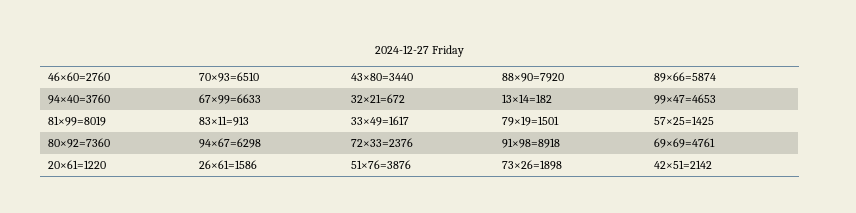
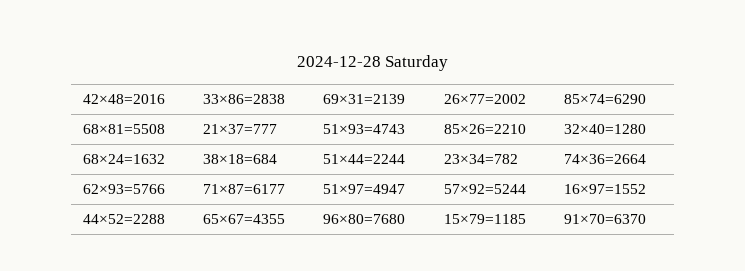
[374,45,465,57] [48,72,111,81] [199,72,260,82] [351,73,414,81] [502,73,565,82] [654,72,717,82] [48,94,111,104] [199,94,262,104] [351,94,406,103] [502,94,553,103] [654,94,717,104] [48,116,107,126] [199,116,250,126] [351,116,410,126] [502,116,560,126] [654,116,715,125] [48,138,111,148] [199,138,262,148] [351,138,414,147] [502,138,561,148] [654,138,716,148] [48,160,107,169] [199,160,258,169] [351,160,412,169] [502,160,563,170] [654,160,713,169] 2024-12-27 Friday // 46×60=2760 | 70×93=6510 | 43×80=3440 | 88×90=7920 | 89×66=5874 // 94×40=3760 | 67×99=6633 | 32×21=672 | 13×14=182 | 99×47=4653 // 81×99=8019 | 83×11=913 | 33×49=1617 | 79×19=1501 | 57×25=1425 // 80×92=7360 | 94×67=6298 | 72×33=2376 | 91×98=8918 | 69×69=4761 // 20×61=1220 | 26×61=1586 | 51×76=3876 | 73×26=1898 | 42×51=2142 -> [296,55,449,71] [82,94,165,104] [202,94,285,104] [322,94,405,104] [443,94,526,104] [563,94,646,104] [82,124,165,134] [202,124,277,134] [322,124,405,134] [443,124,526,134] [563,124,646,134] [82,154,165,164] [202,154,277,164] [322,154,405,164] [443,154,518,164] [563,154,646,164] [82,184,165,194] [202,184,285,194] [322,184,405,194] [443,184,526,194] [563,184,646,194] [82,214,165,224] [202,214,285,224] [322,214,405,224] [443,214,526,224] [563,214,646,224] 2024-12-28 Saturday // 42×48=2016 | 33×86=2838 | 69×31=2139 | 26×77=2002 | 85×74=6290 // 68×81=5508 | 21×37=777 | 51×93=4743 | 85×26=2210 | 32×40=1280 // 68×24=1632 | 38×18=684 | 51×44=2244 | 23×34=782 | 74×36=2664 // 62×93=5766 | 71×87=6177 | 51×97=4947 | 57×92=5244 | 16×97=1552 // 44×52=2288 | 65×67=4355 | 96×80=7680 | 15×79=1185 | 91×70=6370

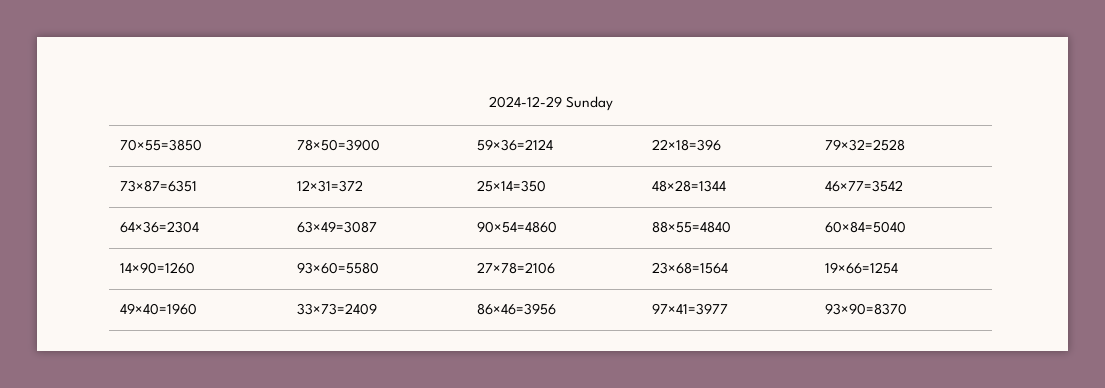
[296,55,449,71] [82,94,165,104] [202,94,285,104] [322,94,405,104] [443,94,526,104] [563,94,646,104] [82,124,165,134] [202,124,277,134] [322,124,405,134] [443,124,526,134] [563,124,646,134] [82,154,165,164] [202,154,277,164] [322,154,405,164] [443,154,518,164] [563,154,646,164] [82,184,165,194] [202,184,285,194] [322,184,405,194] [443,184,526,194] [563,184,646,194] [82,214,165,224] [202,214,285,224] [322,214,405,224] [443,214,526,224] [563,214,646,224] 2024-12-28 Saturday // 42×48=2016 | 33×86=2838 | 69×31=2139 | 26×77=2002 | 85×74=6290 // 68×81=5508 | 21×37=777 | 51×93=4743 | 85×26=2210 | 32×40=1280 // 68×24=1632 | 38×18=684 | 51×44=2244 | 23×34=782 | 74×36=2664 // 62×93=5766 | 71×87=6177 | 51×97=4947 | 57×92=5244 | 16×97=1552 // 44×52=2288 | 65×67=4355 | 96×80=7680 | 15×79=1185 | 91×70=6370 -> [488,96,614,111] [120,139,203,151] [297,139,381,151] [477,139,554,151] [652,139,722,151] [825,139,906,151] [120,180,198,192] [297,180,364,192] [477,180,547,192] [652,180,727,192] [825,180,904,192] [120,221,200,233] [297,221,378,233] [477,221,558,233] [652,221,732,233] [825,221,907,233] [120,262,196,274] [297,262,380,274] [477,262,556,274] [652,262,729,274] [825,262,899,274] [120,303,198,315] [297,303,378,315] [477,303,557,315] [652,303,729,315] [825,303,908,315] 2024-12-29 Sunday // 70×55=3850 | 78×50=3900 | 59×36=2124 | 22×18=396 | 79×32=2528 // 73×87=6351 | 12×31=372 | 25×14=350 | 48×28=1344 | 46×77=3542 // 64×36=2304 | 63×49=3087 | 90×54=4860 | 88×55=4840 | 60×84=5040 // 14×90=1260 | 93×60=5580 | 27×78=2106 | 23×68=1564 | 19×66=1254 // 49×40=1960 | 33×73=2409 | 86×46=3956 | 97×41=3977 | 93×90=8370

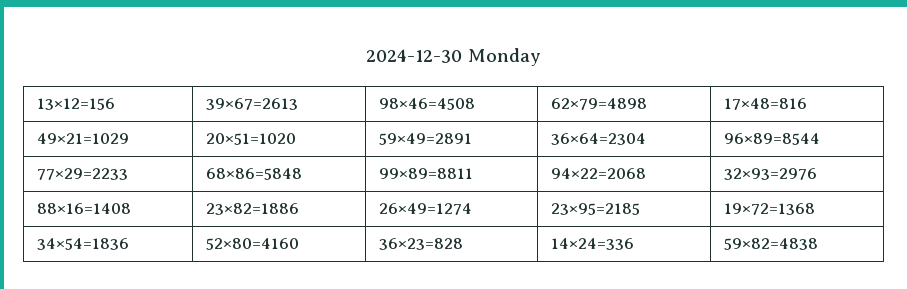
[488,96,614,111] [120,139,203,151] [297,139,381,151] [477,139,554,151] [652,139,722,151] [825,139,906,151] [120,180,198,192] [297,180,364,192] [477,180,547,192] [652,180,727,192] [825,180,904,192] [120,221,200,233] [297,221,378,233] [477,221,558,233] [652,221,732,233] [825,221,907,233] [120,262,196,274] [297,262,380,274] [477,262,556,274] [652,262,729,274] [825,262,899,274] [120,303,198,315] [297,303,378,315] [477,303,557,315] [652,303,729,315] [825,303,908,315] 2024-12-29 Sunday // 70×55=3850 | 78×50=3900 | 59×36=2124 | 22×18=396 | 79×32=2528 // 73×87=6351 | 12×31=372 | 25×14=350 | 48×28=1344 | 46×77=3542 // 64×36=2304 | 63×49=3087 | 90×54=4860 | 88×55=4840 | 60×84=5040 // 14×90=1260 | 93×60=5580 | 27×78=2106 | 23×68=1564 | 19×66=1254 // 49×40=1960 | 33×73=2409 | 86×46=3956 | 97×41=3977 | 93×90=8370 -> [366,48,541,66] [37,98,116,110] [206,98,299,110] [379,98,476,110] [551,98,648,110] [724,98,808,110] [37,133,130,144] [206,133,297,145] [379,133,473,145] [551,133,647,145] [724,133,821,145] [37,168,129,180] [206,168,303,180] [379,168,474,179] [551,168,647,179] [724,168,818,180] [37,203,132,214] [206,203,300,215] [379,203,473,215] [551,203,641,215] [724,203,816,215] [37,238,130,250] [206,238,300,250] [379,238,464,250] [551,238,635,250] [724,238,819,250] 2024-12-30 Monday // 13×12=156 | 39×67=2613 | 98×46=4508 | 62×79=4898 | 17×48=816 // 49×21=1029 | 20×51=1020 | 59×49=2891 | 36×64=2304 | 96×89=8544 // 77×29=2233 | 68×86=5848 | 99×89=8811 | 94×22=2068 | 32×93=2976 // 88×16=1408 | 23×82=1886 | 26×49=1274 | 23×95=2185 | 19×72=1368 // 34×54=1836 | 52×80=4160 | 36×23=828 | 14×24=336 | 59×82=4838

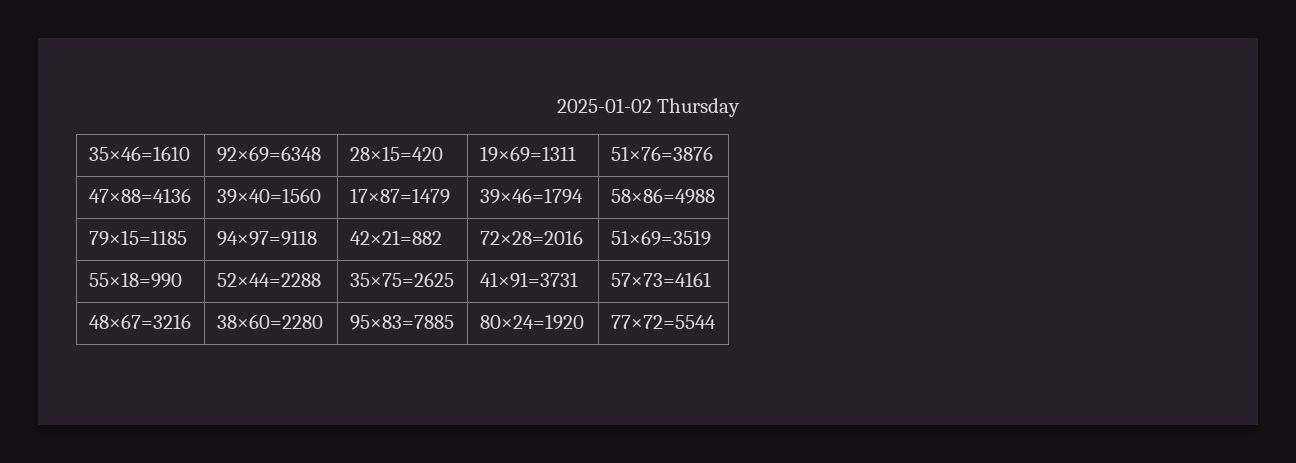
[366,48,541,66] [37,98,116,110] [206,98,299,110] [379,98,476,110] [551,98,648,110] [724,98,808,110] [37,133,130,144] [206,133,297,145] [379,133,473,145] [551,133,647,145] [724,133,821,145] [37,168,129,180] [206,168,303,180] [379,168,474,179] [551,168,647,179] [724,168,818,180] [37,203,132,214] [206,203,300,215] [379,203,473,215] [551,203,641,215] [724,203,816,215] [37,238,130,250] [206,238,300,250] [379,238,464,250] [551,238,635,250] [724,238,819,250] 2024-12-30 Monday // 13×12=156 | 39×67=2613 | 98×46=4508 | 62×79=4898 | 17×48=816 // 49×21=1029 | 20×51=1020 | 59×49=2891 | 36×64=2304 | 96×89=8544 // 77×29=2233 | 68×86=5848 | 99×89=8811 | 94×22=2068 | 32×93=2976 // 88×16=1408 | 23×82=1886 | 26×49=1274 | 23×95=2185 | 19×72=1368 // 34×54=1836 | 52×80=4160 | 36×23=828 | 14×24=336 | 59×82=4838 -> [556,98,741,117] [88,146,190,161] [216,146,321,162] [349,146,443,161] [479,146,576,162] [610,146,713,161] [88,188,191,203] [216,188,321,204] [349,188,450,204] [479,188,583,204] [610,188,715,204] [88,230,187,246] [216,230,317,246] [349,230,442,245] [479,230,583,245] [610,230,711,246] [88,272,182,288] [216,273,321,287] [349,272,454,287] [479,272,578,288] [610,272,711,287] [88,314,191,329] [216,314,323,329] [349,315,454,330] [479,314,584,330] [610,315,716,329] 2025-01-02 Thursday // 35×46=1610 | 92×69=6348 | 28×15=420 | 19×69=1311 | 51×76=3876 // 47×88=4136 | 39×40=1560 | 17×87=1479 | 39×46=1794 | 58×86=4988 // 79×15=1185 | 94×97=9118 | 42×21=882 | 72×28=2016 | 51×69=3519 // 55×18=990 | 52×44=2288 | 35×75=2625 | 41×91=3731 | 57×73=4161 // 48×67=3216 | 38×60=2280 | 95×83=7885 | 80×24=1920 | 77×72=5544

